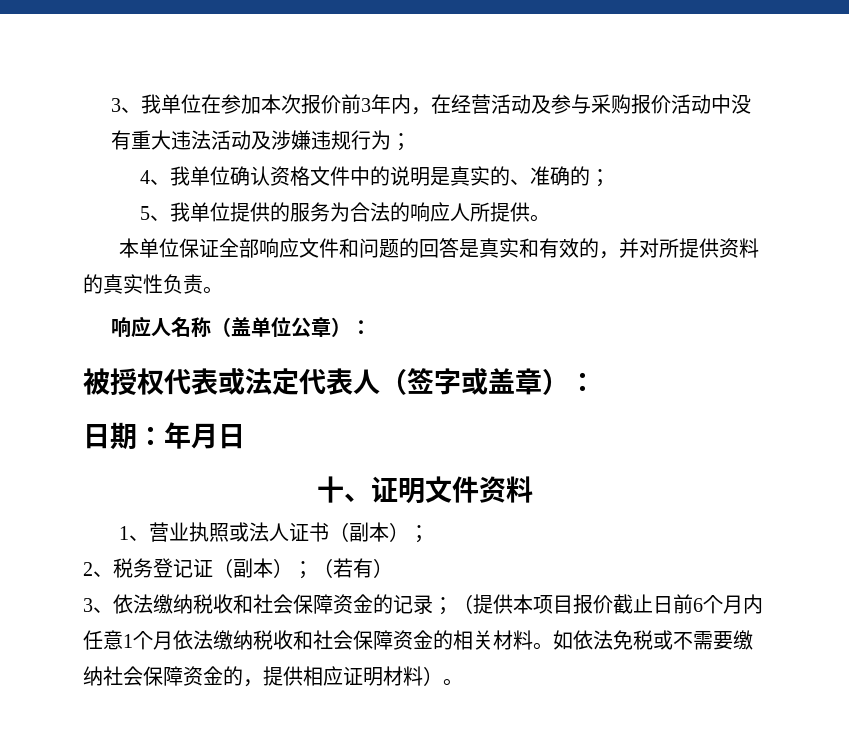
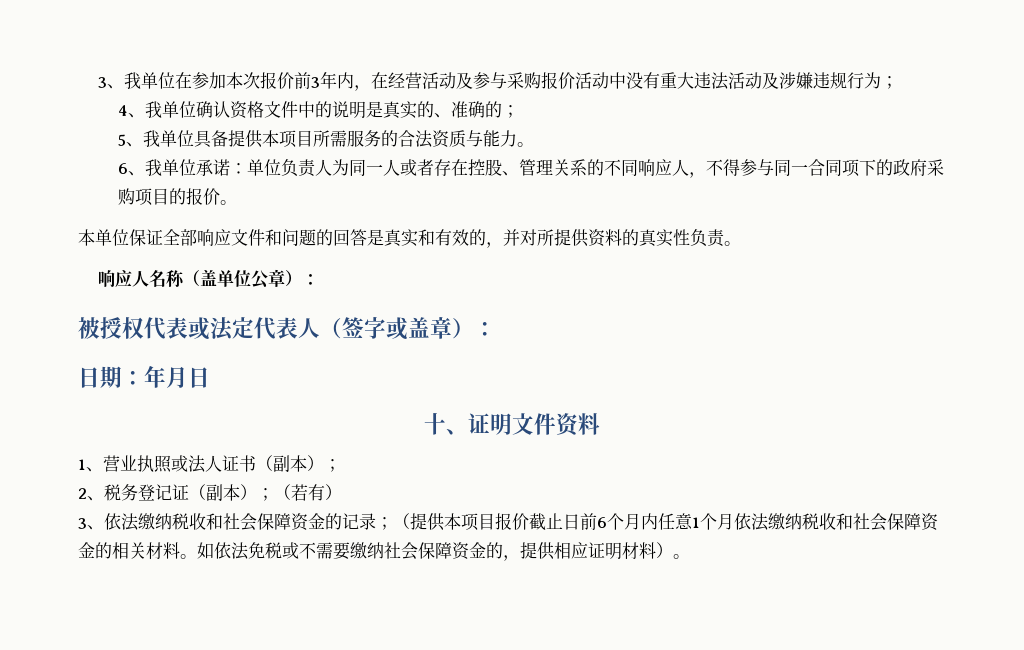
[229,202,530,222] 提供的服务为合法的响应人所提供 -> [194,130,535,148] [118,159,945,178] [118,188,221,206] 具备提供本项目所需服务的合法资质与能力。 // 6、我单位承诺：单位负责人为同一人或者存在控股、管理关系的不同响应人，不得参与同一合同项下的政府采购项目的报价

